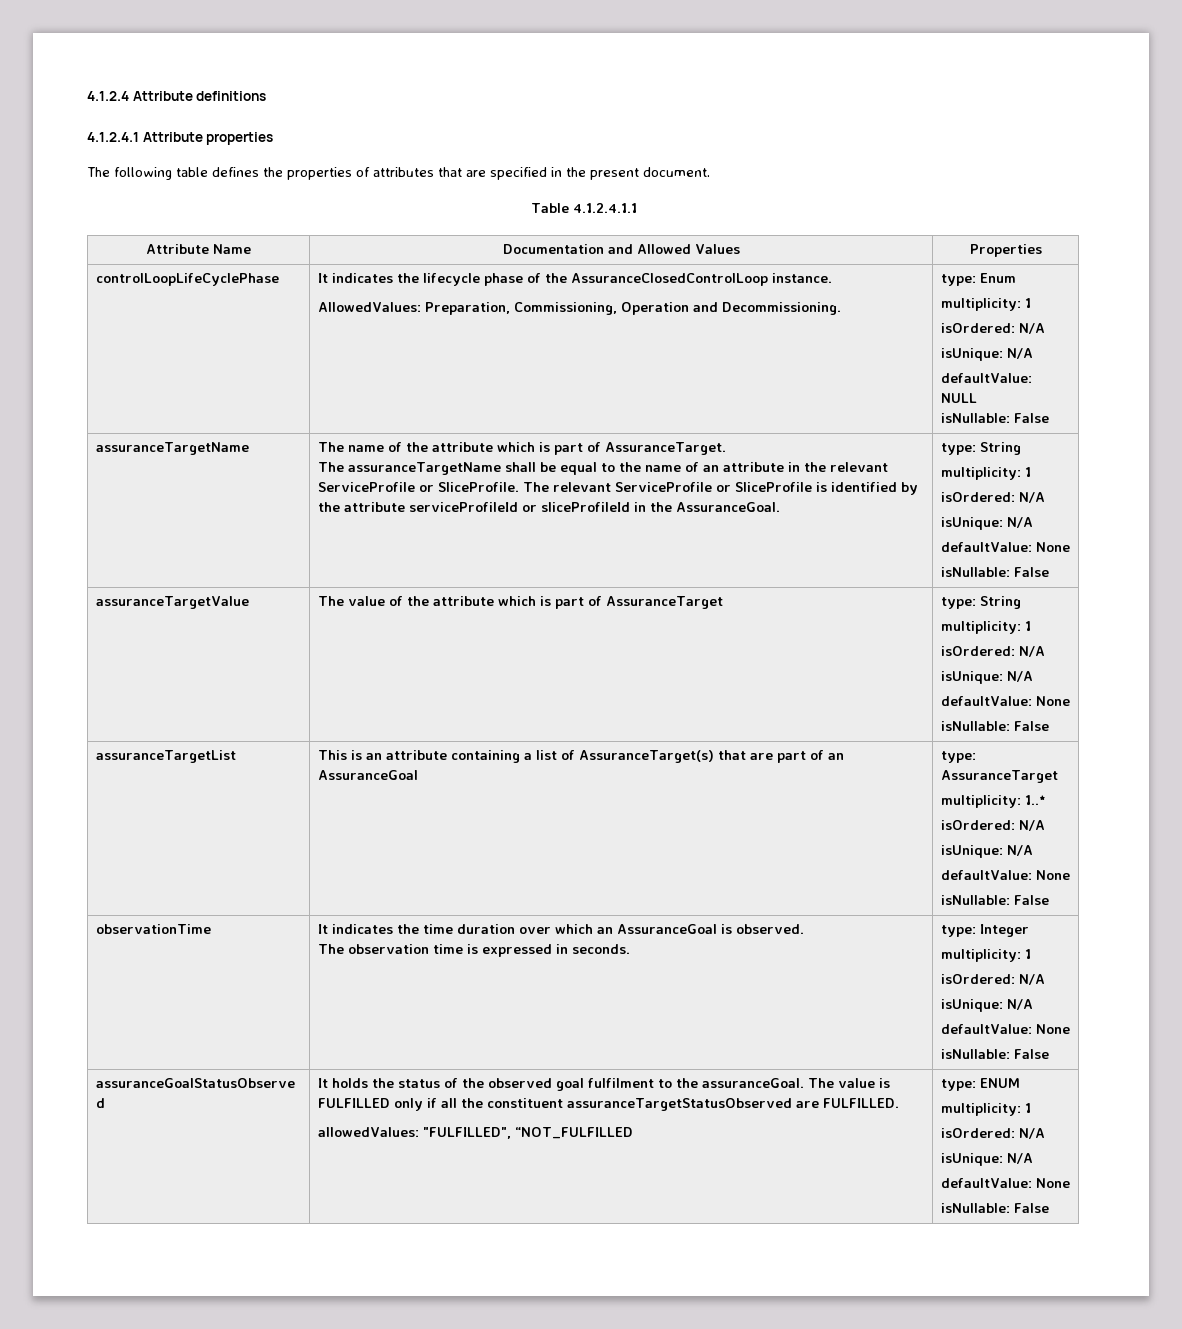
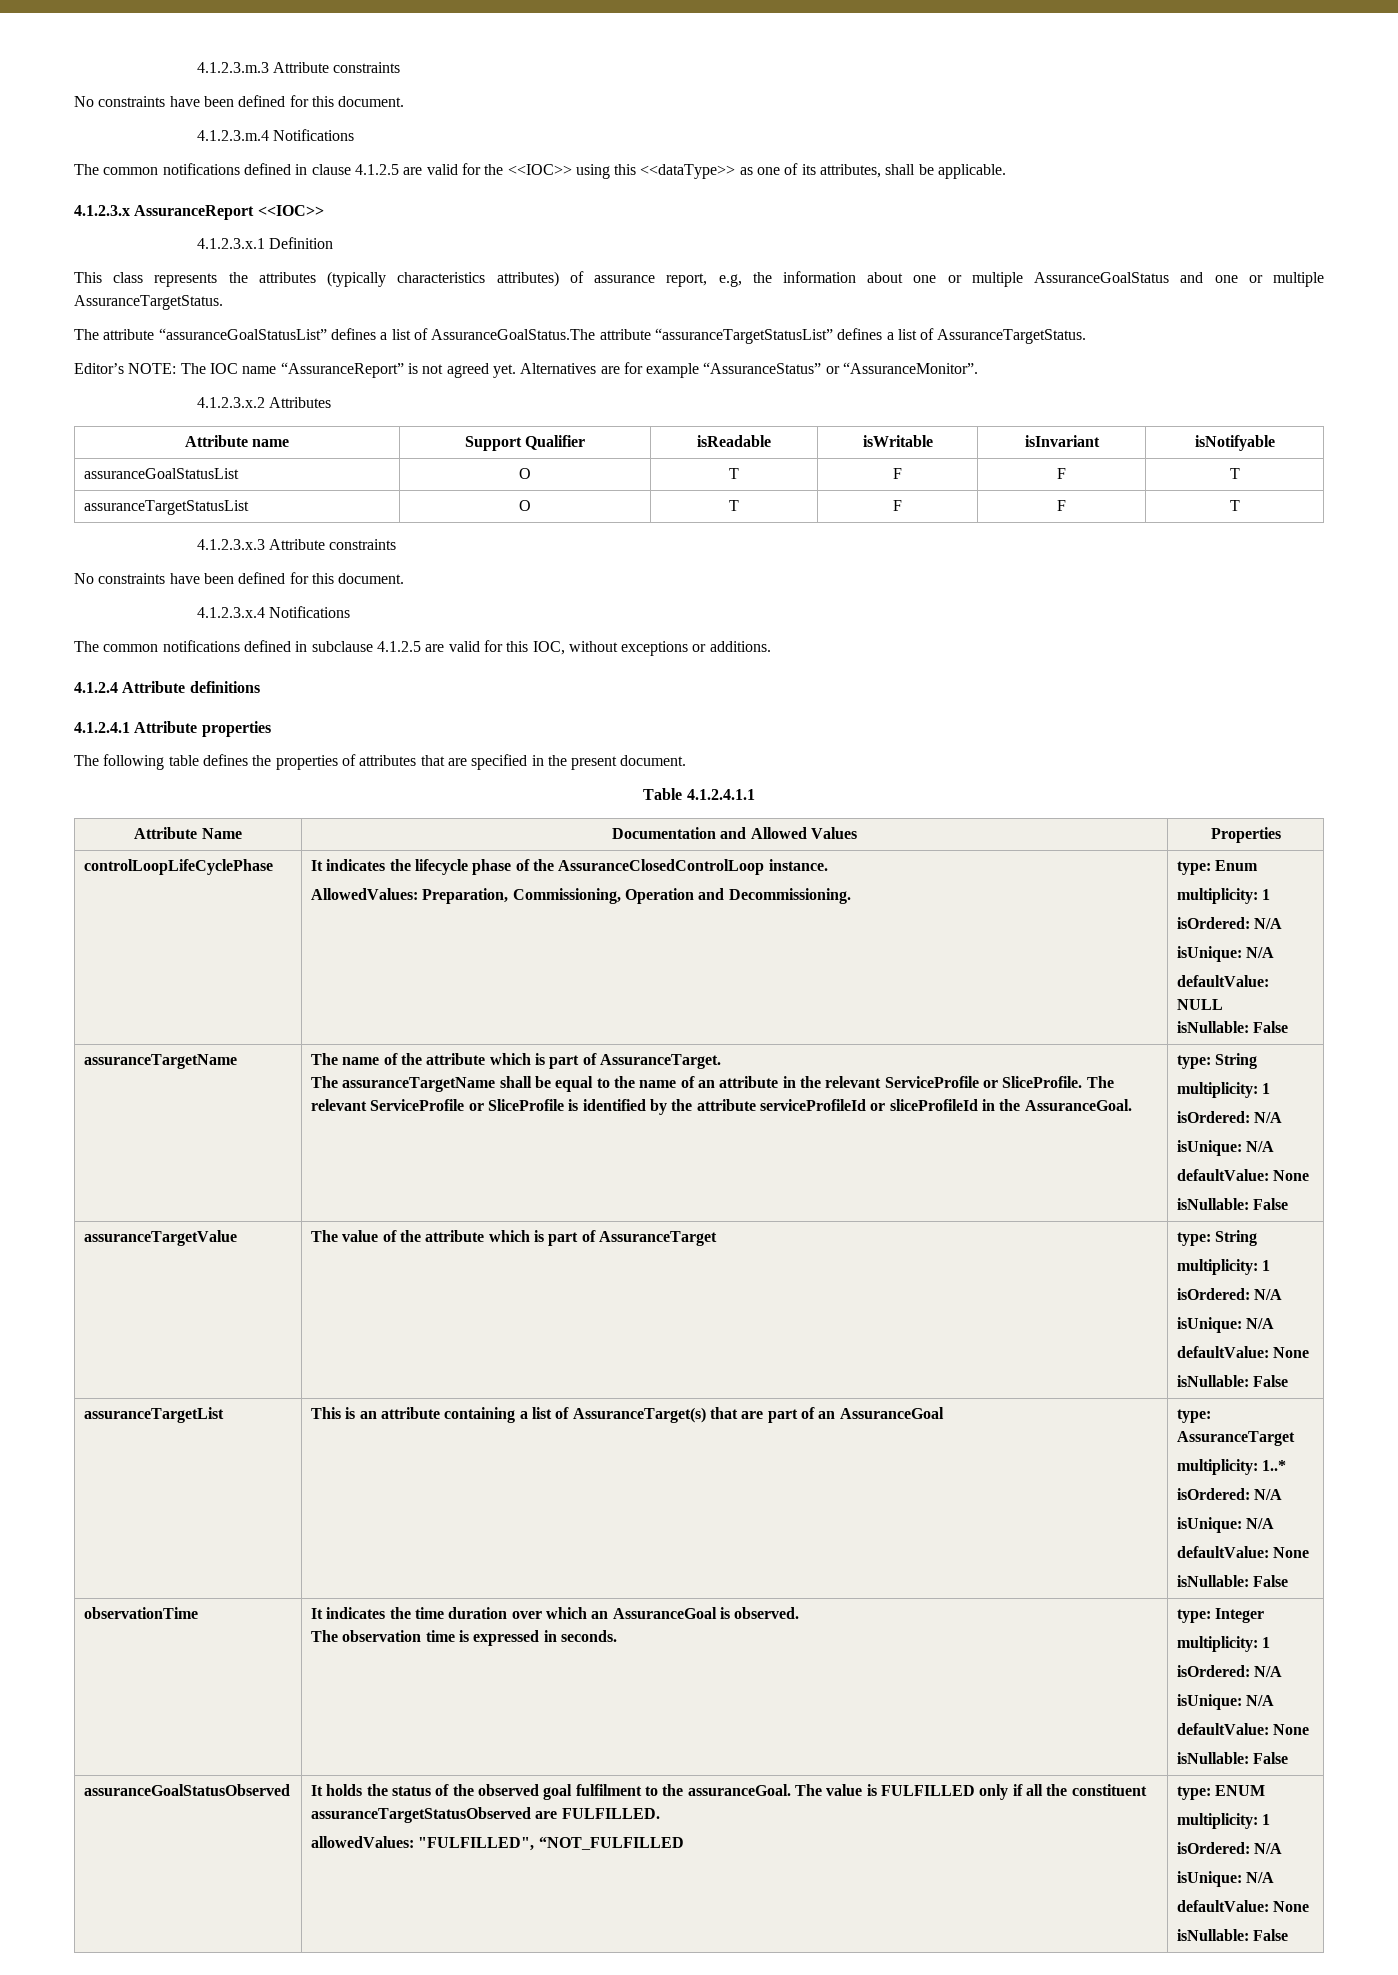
(87, 96) none -> [196,62,401,73] [74,95,405,107] [196,129,354,141] [74,163,1007,179] [74,205,324,220] [196,237,333,249] [74,271,1325,287] [74,295,223,310] [74,328,1087,344] [74,362,979,378] [196,397,331,408] [184,435,290,447] [464,435,586,451] [697,435,771,447] [862,435,933,447] [1024,435,1100,447] [1194,435,1275,451] [84,468,240,479] [519,468,531,479] [729,468,739,479] [893,468,902,479] [1057,468,1066,479] [1229,468,1240,479] [84,500,250,515] [519,500,531,511] [729,500,739,511] [893,500,902,511] [1057,500,1066,511] [1229,500,1240,511] [196,539,397,550] [74,572,405,584] [196,606,350,618] [74,640,771,656] 4.1.2.3.m.3 Attribute constraints // No constraints have been defined for this document. // 4.1.2.3.m.4 Notifications // The common notifications defined in clause 4.1.2.5 are valid for the <<IOC>> using this <<dataType>> as one of its attributes, shall be applicable. // 4.1.2.3.x AssuranceReport <<IOC>> // 4.1.2.3.x.1 Definition // This class represents the attributes (typically characteristics attributes) of assurance report, e.g, the information about one or multiple AssuranceGoalStatus and one or multiple AssuranceTargetStatus. // The attribute “assuranceGoalStatusList” defines a list of AssuranceGoalStatus.The attribute “assuranceTargetStatusList” defines a list of AssuranceTargetStatus. // Editor’s NOTE: The IOC name “AssuranceReport” is not agreed yet. Alternatives are for example “AssuranceStatus” or “AssuranceMonitor”. // 4.1.2.3.x.2 Attributes // Attribute name | Support Qualifier | isReadable | isWritable | isInvariant | isNotifyable // assuranceGoalStatusList | O | T | F | F | T // assuranceTargetStatusList | O | T | F | F | T // 4.1.2.3.x.3 Attribute constraints // No constraints have been defined for this document. // 4.1.2.3.x.4 Notifications // The common notifications defined in subclause 4.1.2.5 are valid for this IOC, without exceptions or additions. //

